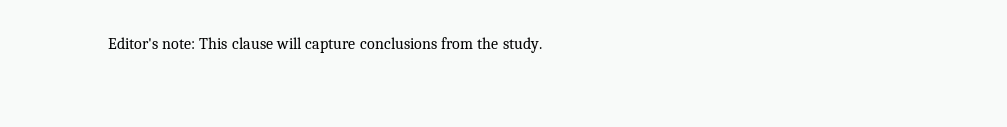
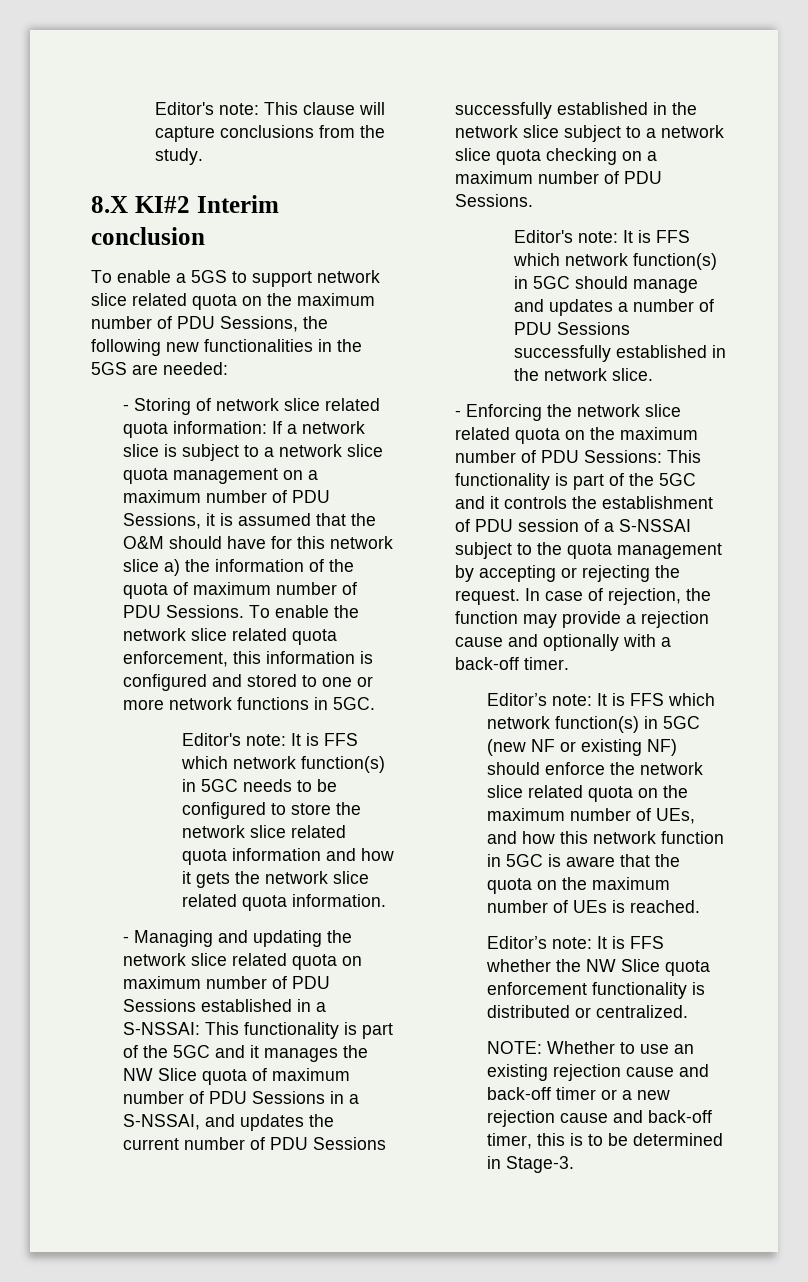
(542, 45) none -> [91,195,279,213] [91,227,205,245] [91,270,380,287] [91,293,375,310] [91,316,328,332] [91,339,362,356] [91,362,228,375] [123,398,381,415] [123,421,366,438] [123,444,384,461] [123,468,319,484] [123,490,331,503] [123,513,377,529] [123,536,394,549] [123,559,355,576] [123,582,358,599] [123,605,360,618] [123,628,338,645] [123,651,374,667] [123,674,374,691] [123,697,376,710] [182,733,359,746] [181,756,386,773] [182,779,338,792] [182,802,362,819] [182,825,347,838] [182,848,395,865] [182,871,370,888] [182,894,387,911] [123,930,353,947] [123,953,363,970] [123,976,331,989] [123,999,327,1012] [123,1022,394,1039] [123,1045,369,1062] [123,1068,351,1085] [123,1091,360,1104] [123,1114,335,1131] [123,1137,387,1150] [455,102,698,119] [455,125,725,142] [455,148,658,165] [455,171,663,184] [455,194,534,207] [514,230,691,243] [513,253,718,270] [514,276,699,293] [514,299,715,316] [514,322,631,335] [514,345,727,362] [514,368,654,381] [455,404,682,421] [455,427,699,444] [455,450,702,463] [455,473,697,490] [455,496,714,509] [455,519,692,532] [455,542,723,559] [455,565,681,582] [455,588,712,605] [455,611,710,628] [455,634,672,651] [455,657,570,670] [487,693,716,706] [487,716,701,733] [487,739,678,756] [487,762,704,775] [487,785,689,802] [487,808,696,824] [487,831,725,844] [487,854,681,867] [487,877,671,894] [487,900,701,913] [487,936,665,949] [486,959,711,976] [487,982,706,999] [487,1005,689,1018] [487,1041,695,1054] [487,1064,710,1081] [487,1087,671,1100] [487,1110,713,1127] [487,1133,724,1149] [487,1156,575,1173] // 8.X KI#2 Interim conclusion // To enable a 5GS to support network slice related quota on the maximum number of PDU Sessions, the following new functionalities in the 5GS are needed: // - Storing of network slice related quota information: If a network slice is subject to a network slice quota management on a maximum number of PDU Sessions, it is assumed that the O&M should have for this network slice a) the information of the quota of maximum number of PDU Sessions. To enable the network slice related quota enforcement, this information is configured and stored to one or more network functions in 5GC. // Editor's note: It is FFS which network function(s) in 5GC needs to be configured to store the network slice related quota information and how it gets the network slice related quota information. // - Managing and updating the network slice related quota on maximum number of PDU Sessions established in a S-NSSAI: This functionality is part of the 5GC and it manages the NW Slice quota of maximum number of PDU Sessions in a S-NSSAI, and updates the current number of PDU Sessions successfully established in the network slice subject to a network slice quota checking on a maximum number of PDU Sessions. // Editor's note: It is FFS which network function(s) in 5GC should manage and updates a number of PDU Sessions successfully established in the network slice. // - Enforcing the network slice related quota on the maximum number of PDU Sessions: This functionality is part of the 5GC and it controls the establishment of PDU session of a S-NSSAI subject to the quota management by accepting or rejecting the request. In case of rejection, the function may provide a rejection cause and optionally with a back-off timer. // Editor’s note: It is FFS which network function(s) in 5GC (new NF or existing NF) should enforce the network slice related quota on the maximum number of UEs, and how this network function in 5GC is aware that the quota on the maximum number of UEs is reached. // Editor’s note: It is FFS whether the NW Slice quota enforcement functionality is distributed or centralized. // NOTE: Whether to use an existing rejection cause and back-off timer or a new rejection cause and back-off timer, this is to be determined in Stage-3.

